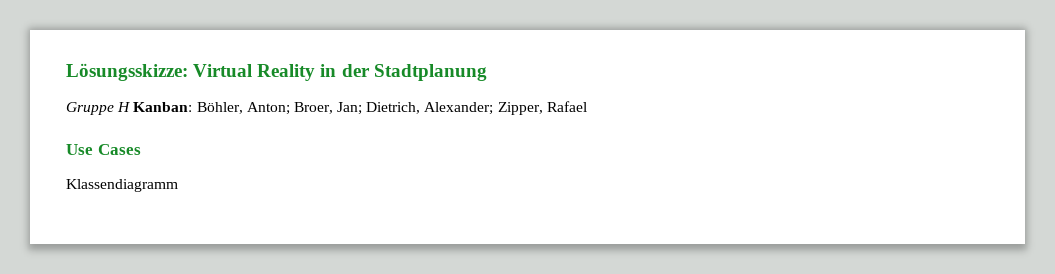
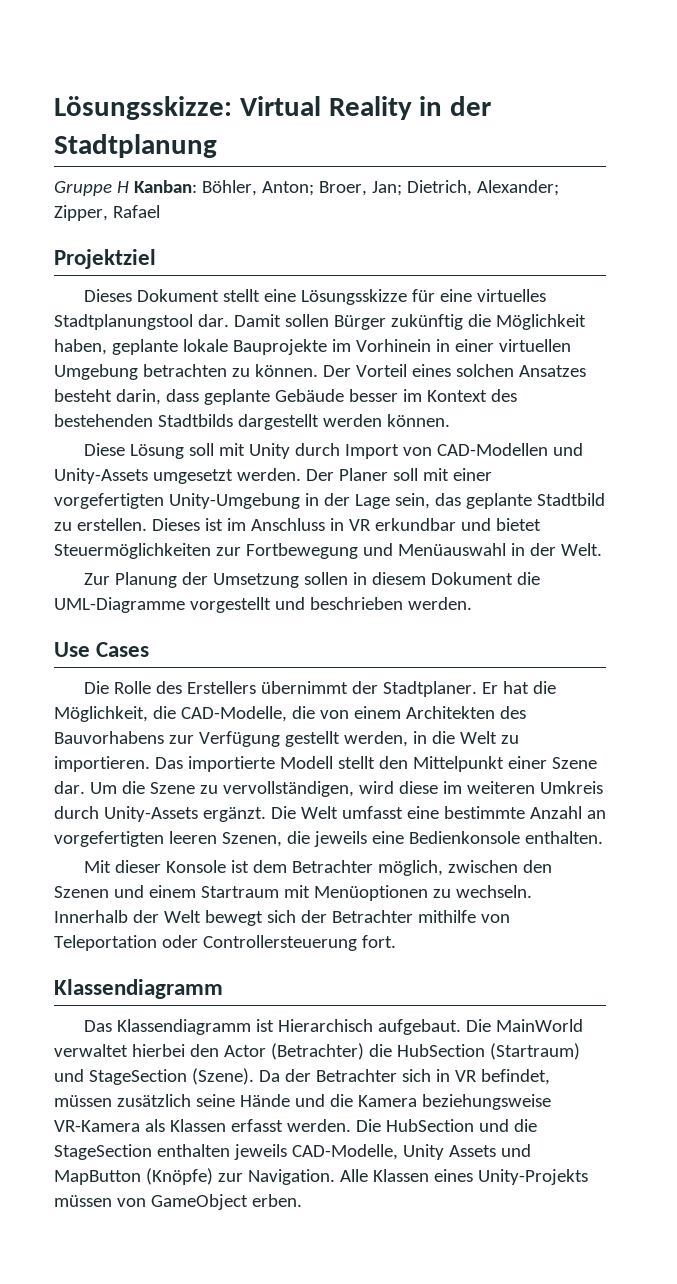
[66,144,141,155] [66,179,178,192] Use Cases // Klassendiagramm -> [54,249,156,269] [84,289,547,305] [54,314,586,330] [54,339,571,355] [54,364,586,380] [54,389,517,405] [54,414,450,430] [84,443,584,459] [54,468,492,484] [54,493,605,509] [54,518,541,531] [54,543,602,559] [84,572,541,588] [54,597,472,613] [54,642,150,657] [84,681,557,697] [54,706,526,722] [54,731,519,747] [54,756,597,772] [54,781,603,797] [54,806,606,822] [54,831,603,847] [84,860,553,876] [54,885,532,901] [54,910,510,926] [54,935,396,951] [54,979,223,999] [84,1019,584,1035] [54,1043,580,1060] [54,1068,550,1085] [54,1094,551,1110] [54,1119,537,1132] [54,1144,531,1160] [54,1168,588,1185] [54,1194,302,1210] Projektziel // Dieses Dokument stellt eine Lösungsskizze für eine virtuelles Stadtplanungstool dar. Damit sollen Bürger zukünftig die Möglichkeit haben, geplante lokale Bauprojekte im Vorhinein in einer virtuellen Umgebung betrachten zu können. Der Vorteil eines solchen Ansatzes besteht darin, dass geplante Gebäude besser im Kontext des bestehenden Stadtbilds dargestellt werden können. // Diese Lösung soll mit Unity durch Import von CAD-Modellen und Unity-Assets umgesetzt werden. Der Planer soll mit einer vorgefertigten Unity-Umgebung in der Lage sein, das geplante Stadtbild zu erstellen. Dieses ist im Anschluss in VR erkundbar und bietet Steuermöglichkeiten zur Fortbewegung und Menüauswahl in der Welt. // Zur Planung der Umsetzung sollen in diesem Dokument die UML-Diagramme vorgestellt und beschrieben werden. // Use Cases // Die Rolle des Erstellers übernimmt der Stadtplaner. Er hat die Möglichkeit, die CAD-Modelle, die von einem Architekten des Bauvorhabens zur Verfügung gestellt werden, in die Welt zu importieren. Das importierte Modell stellt den Mittelpunkt einer Szene dar. Um die Szene zu vervollständigen, wird diese im weiteren Umkreis durch Unity-Assets ergänzt. Die Welt umfasst eine bestimmte Anzahl an vorgefertigten leeren Szenen, die jeweils eine Bedienkonsole enthalten. // Mit dieser Konsole ist dem Betrachter möglich, zwischen den Szenen und einem Startraum mit Menüoptionen zu wechseln. Innerhalb der Welt bewegt sich der Betrachter mithilfe von Teleportation oder Controllersteuerung fort. // Klassendiagramm // Das Klassendiagramm ist Hierarchisch aufgebaut. Die MainWorld verwaltet hierbei den Actor (Betrachter) die HubSection (Startraum) und StageSection (Szene). Da der Betrachter sich in VR befindet, müssen zusätzlich seine Hände und die Kamera beziehungsweise VR-Kamera als Klassen erfasst werden. Die HubSection und die StageSection enthalten jeweils CAD-Modelle, Unity Assets und MapButton (Knöpfe) zur Navigation. Alle Klassen eines Unity-Projekts müssen von GameObject erben.

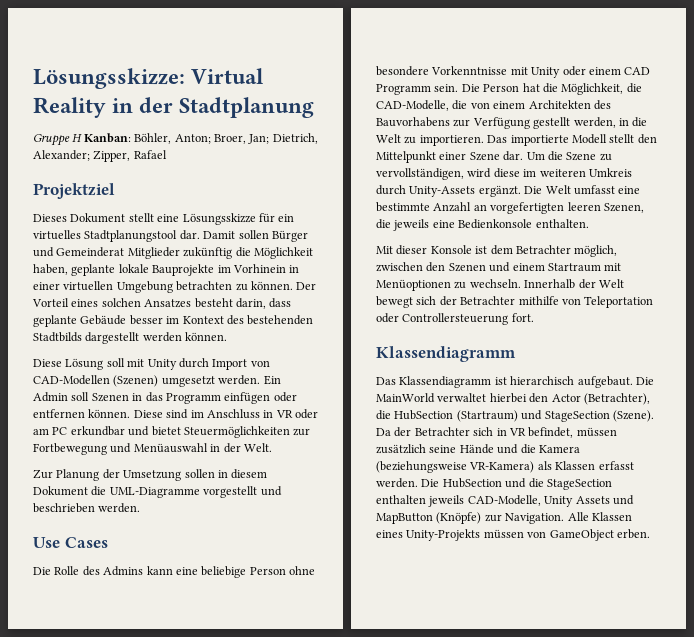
[440,289,473,302] eine -> [278,214,295,222] ein
(386, 322) none -> [33,247,180,259] und Gemeinderat Mitglieder
[553,443,584,456] [54,468,492,484] [54,493,605,509] [54,518,223,531] und Unity-Assets umgesetzt werden. Der Planer soll mit einer vorgefertigten Unity-Umgebung in der Lage sein, das geplante Stadtbild zu erstellen. Dieses ist -> [113,375,281,387] [33,392,297,404] [33,409,189,419] (Szenen) umgesetzt werden. Ein Admin soll Szenen in das Programm einfügen oder entfernen können. Diese sind
(371, 525) none -> [295,409,318,419] [33,427,68,435] oder am PC
[187,681,499,697] Erstellers übernimmt der Stadtplaner. Er -> [103,566,315,578] [376,66,651,78] [376,84,520,95] Admins kann eine beliebige Person ohne besondere Vorkenntnisse mit Unity oder einem CAD Programm sein. Die Person
[278,1019,374,1032] Hierarchisch -> [510,376,575,385] hierarchisch
[270,1043,364,1060] (Betrachter) -> [583,393,650,405] (Betrachter),
[421,1094,551,1110] [54,1120,140,1132] beziehungsweise VR-Kamera -> [376,461,535,473] (beziehungsweise VR-Kamera)

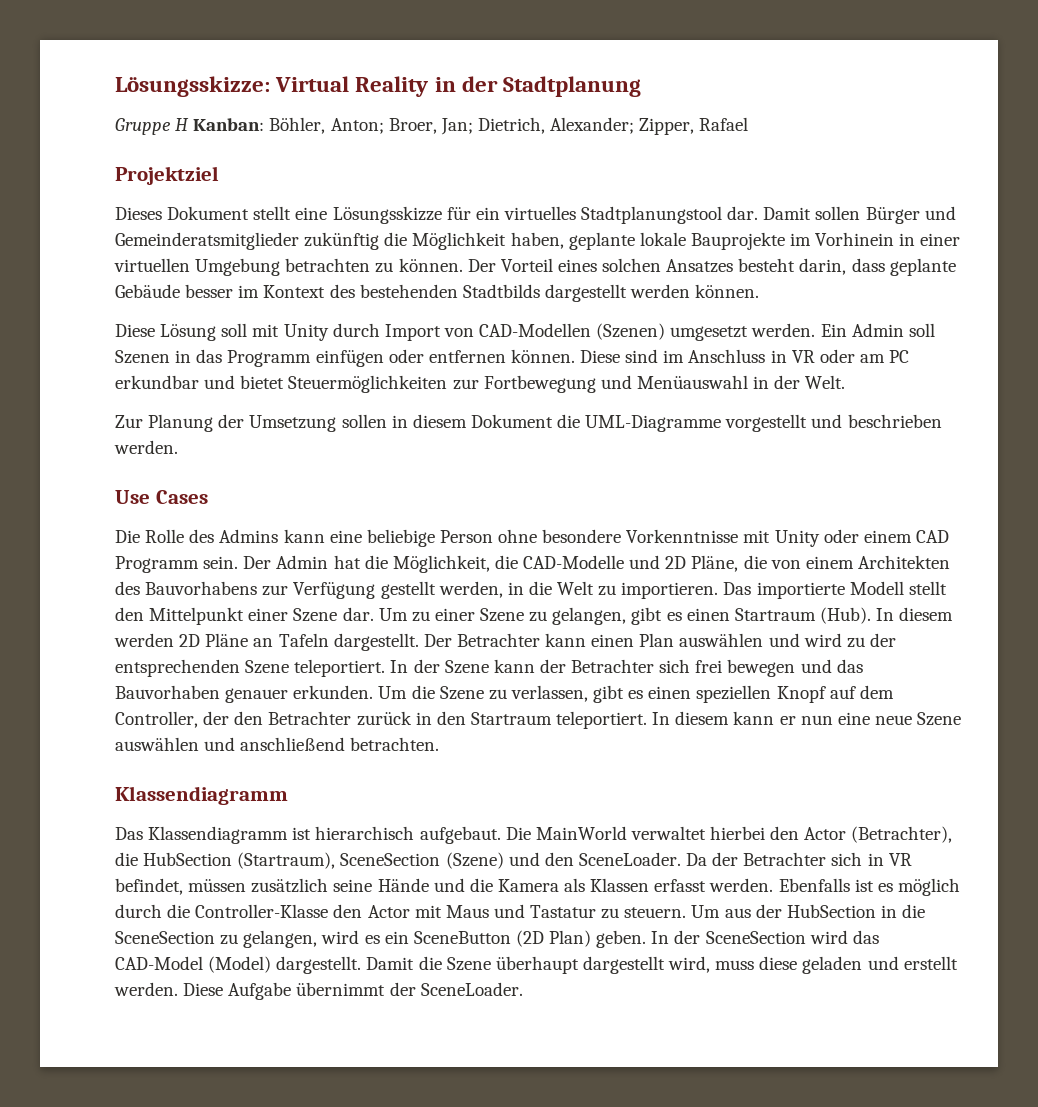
[56,247,180,259] Gemeinderat Mitglieder -> [115,232,299,250] Gemeinderatsmitglieder
[461,84,520,92] Die Person -> [243,555,329,569] Der Admin
[376,100,449,111] CAD-Modelle, -> [523,555,739,572] CAD-Modelle und 2D Pläne,
[547,151,612,161] [376,168,632,180] [376,185,641,197] [376,202,644,214] [376,219,589,231] [376,245,618,257] [376,262,622,272] [376,279,624,291] [376,296,654,308] [376,313,534,325] die Szene zu vervollständigen, wird diese im weiteren Umkreis durch Unity-Assets ergänzt. Die Welt umfasst eine bestimmte Anzahl an vorgefertigten leeren Szenen, die jeweils eine Bedienkonsole enthalten. // Mit dieser Konsole ist dem Betrachter möglich, zwischen den Szenen und einem Startraum mit Menüoptionen zu wechseln. Innerhalb der Welt bewegt sich der Betrachter mithilfe von Teleportation oder Controllersteuerung fort. -> [411,607,954,625] [114,633,896,651] [115,659,863,677] [115,685,894,703] [115,711,962,729] [115,737,440,751] zu einer Szene zu gelangen, gibt es einen Startraum (Hub). In diesem werden 2D Pläne an Tafeln dargestellt. Der Betrachter kann einen Plan auswählen und wird zu der entsprechenden Szene teleportiert. In der Szene kann der Betrachter sich frei bewegen und das Bauvorhaben genauer erkunden. Um die Szene zu verlassen, gibt es einen speziellen Knopf auf dem Controller, der den Betrachter zurück in den Startraum teleportiert. In diesem kann er nun eine neue Szene auswählen und anschließend betrachten.
[456,410,654,422] (Startraum) und StageSection (Szene). -> [237,852,681,869] (Startraum), SceneSection (Szene) und den SceneLoader.
[376,461,535,473] (beziehungsweise VR-Kamera) -> (559, 885) none
[421,478,612,490] [376,495,634,507] [376,512,632,524] [376,529,650,541] Die HubSection und die StageSection enthalten jeweils CAD-Modelle, Unity Assets und MapButton (Knöpfe) zur Navigation. Alle Klassen eines Unity-Projekts müssen von GameObject erben. -> [778,878,960,896] [115,904,926,919] [115,930,879,948] [115,956,958,974] [114,982,523,1000] Ebenfalls ist es möglich durch die Controller-Klasse den Actor mit Maus und Tastatur zu steuern. Um aus der HubSection in die SceneSection zu gelangen, wird es ein SceneButton (2D Plan) geben. In der SceneSection wird das CAD-Model (Model) dargestellt. Damit die Szene überhaupt dargestellt wird, muss diese geladen und erstellt werden. Diese Aufgabe übernimmt der SceneLoader.

